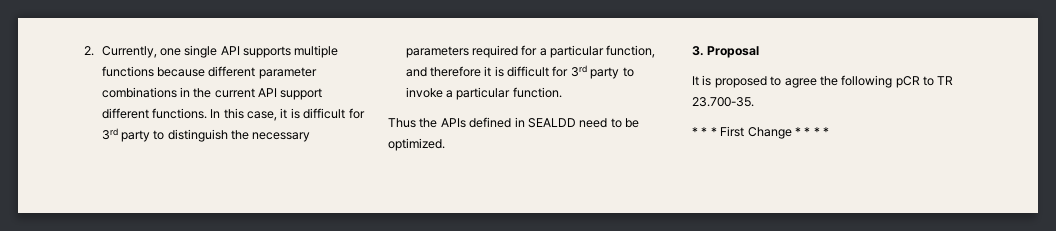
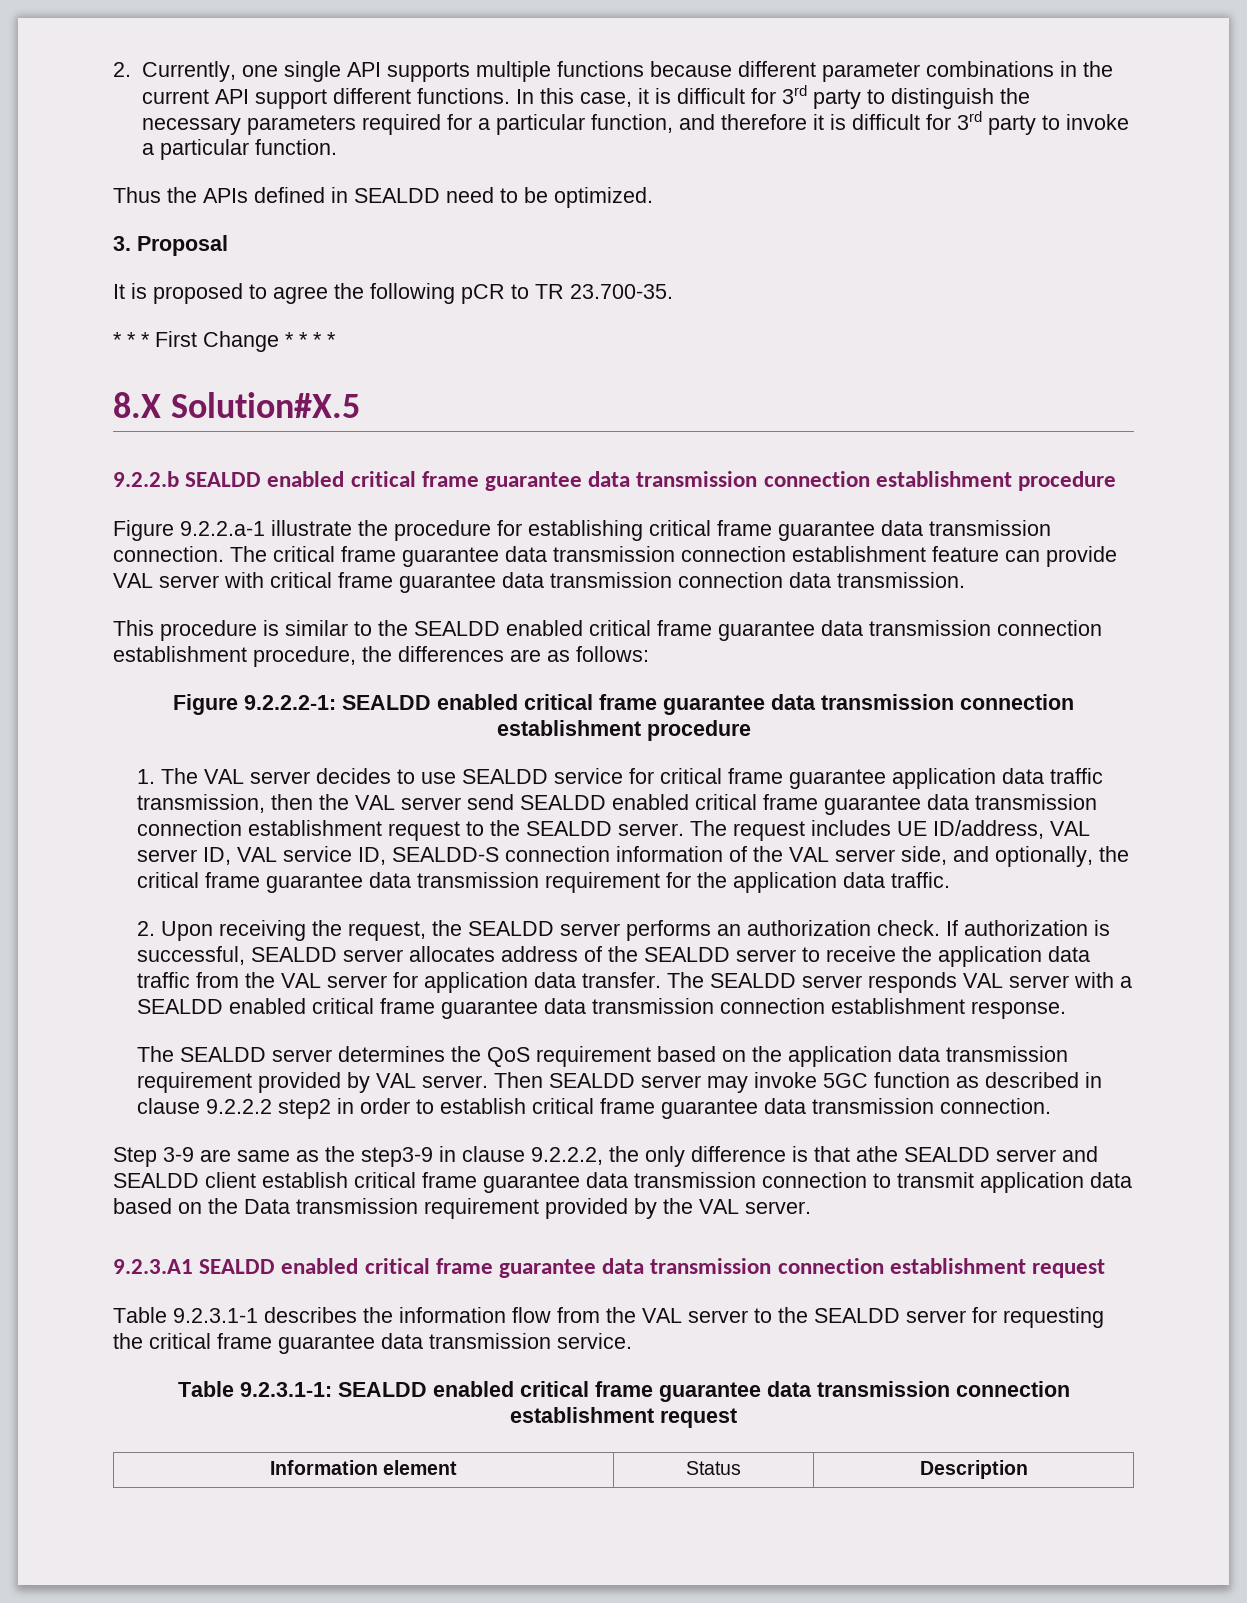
(829, 131) none -> [113,392,360,418] [113,471,1117,491] [113,520,1051,541] [113,546,1117,567] [113,572,965,593] [113,620,1102,641] [113,646,649,667] [173,694,1074,715] [496,720,751,741] [137,768,1104,789] [137,794,1098,815] [137,820,1091,841] [137,846,1130,867] [137,872,951,893] [137,920,1111,941] [137,946,1091,967] [137,972,1133,993] [137,998,1067,1019] [137,1046,1069,1067] [137,1072,1103,1093] [137,1098,1052,1119] [113,1146,1098,1167] [113,1172,1132,1193] [113,1198,811,1219] [113,1258,1106,1278] [113,1307,1104,1328] [113,1333,632,1354] [177,1381,1070,1402] [510,1407,737,1428] [269,1460,458,1475] [686,1461,741,1475] [919,1460,1028,1479] // 8.X Solution#X.5 // 9.2.2.b SEALDD enabled critical frame guarantee data transmission connection establishment procedure // Figure 9.2.2.a-1 illustrate the procedure for establishing critical frame guarantee data transmission connection. The critical frame guarantee data transmission connection establishment feature can provide VAL server with critical frame guarantee data transmission connection data transmission. // This procedure is similar to the SEALDD enabled critical frame guarantee data transmission connection establishment procedure, the differences are as follows: // Figure 9.2.2.2-1: SEALDD enabled critical frame guarantee data transmission connection establishment procedure // 1. The VAL server decides to use SEALDD service for critical frame guarantee application data traffic transmission, then the VAL server send SEALDD enabled critical frame guarantee data transmission connection establishment request to the SEALDD server. The request includes UE ID/address, VAL server ID, VAL service ID, SEALDD-S connection information of the VAL server side, and optionally, the critical frame guarantee data transmission requirement for the application data traffic. // 2. Upon receiving the request, the SEALDD server performs an authorization check. If authorization is successful, SEALDD server allocates address of the SEALDD server to receive the application data traffic from the VAL server for application data transfer. The SEALDD server responds VAL server with a SEALDD enabled critical frame guarantee data transmission connection establishment response. // The SEALDD server determines the QoS requirement based on the application data transmission requirement provided by VAL server. Then SEALDD server may invoke 5GC function as described in clause 9.2.2.2 step2 in order to establish critical frame guarantee data transmission connection. // Step 3-9 are same as the step3-9 in clause 9.2.2.2, the only difference is that athe SEALDD server and SEALDD client establish critical frame guarantee data transmission connection to transmit application data based on the Data transmission requirement provided by the VAL server. // 9.2.3.A1 SEALDD enabled critical frame guarantee data transmission connection establishment request // Table 9.2.3.1-1 describes the information flow from the VAL server to the SEALDD server for requesting the critical frame guarantee data transmission service. // Table 9.2.3.1-1: SEALDD enabled critical frame guarantee data transmission connection establishment request // Information element | Status | Description

